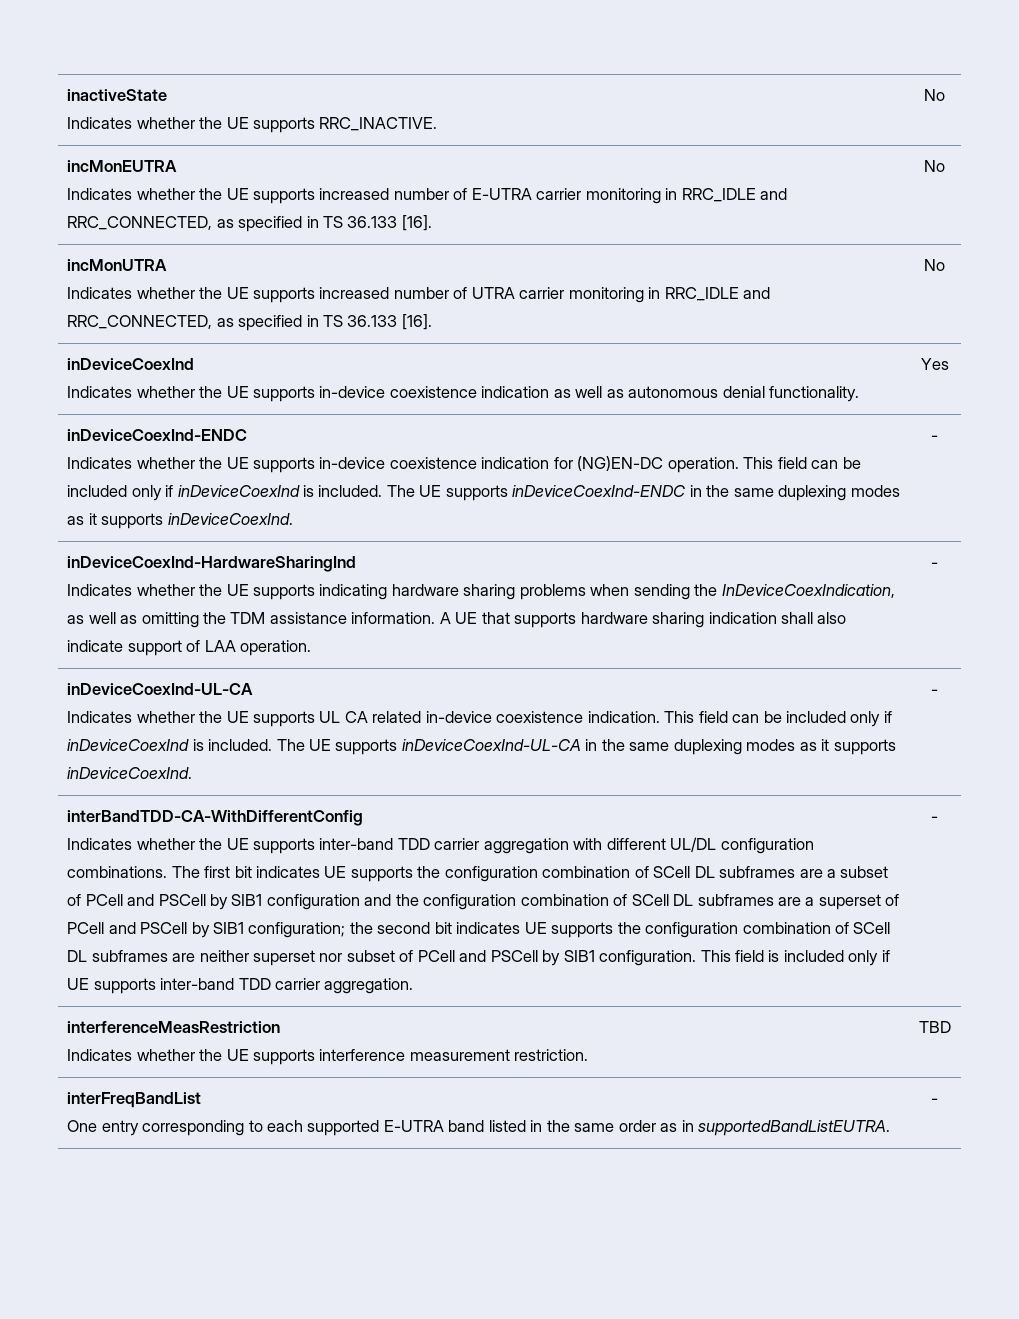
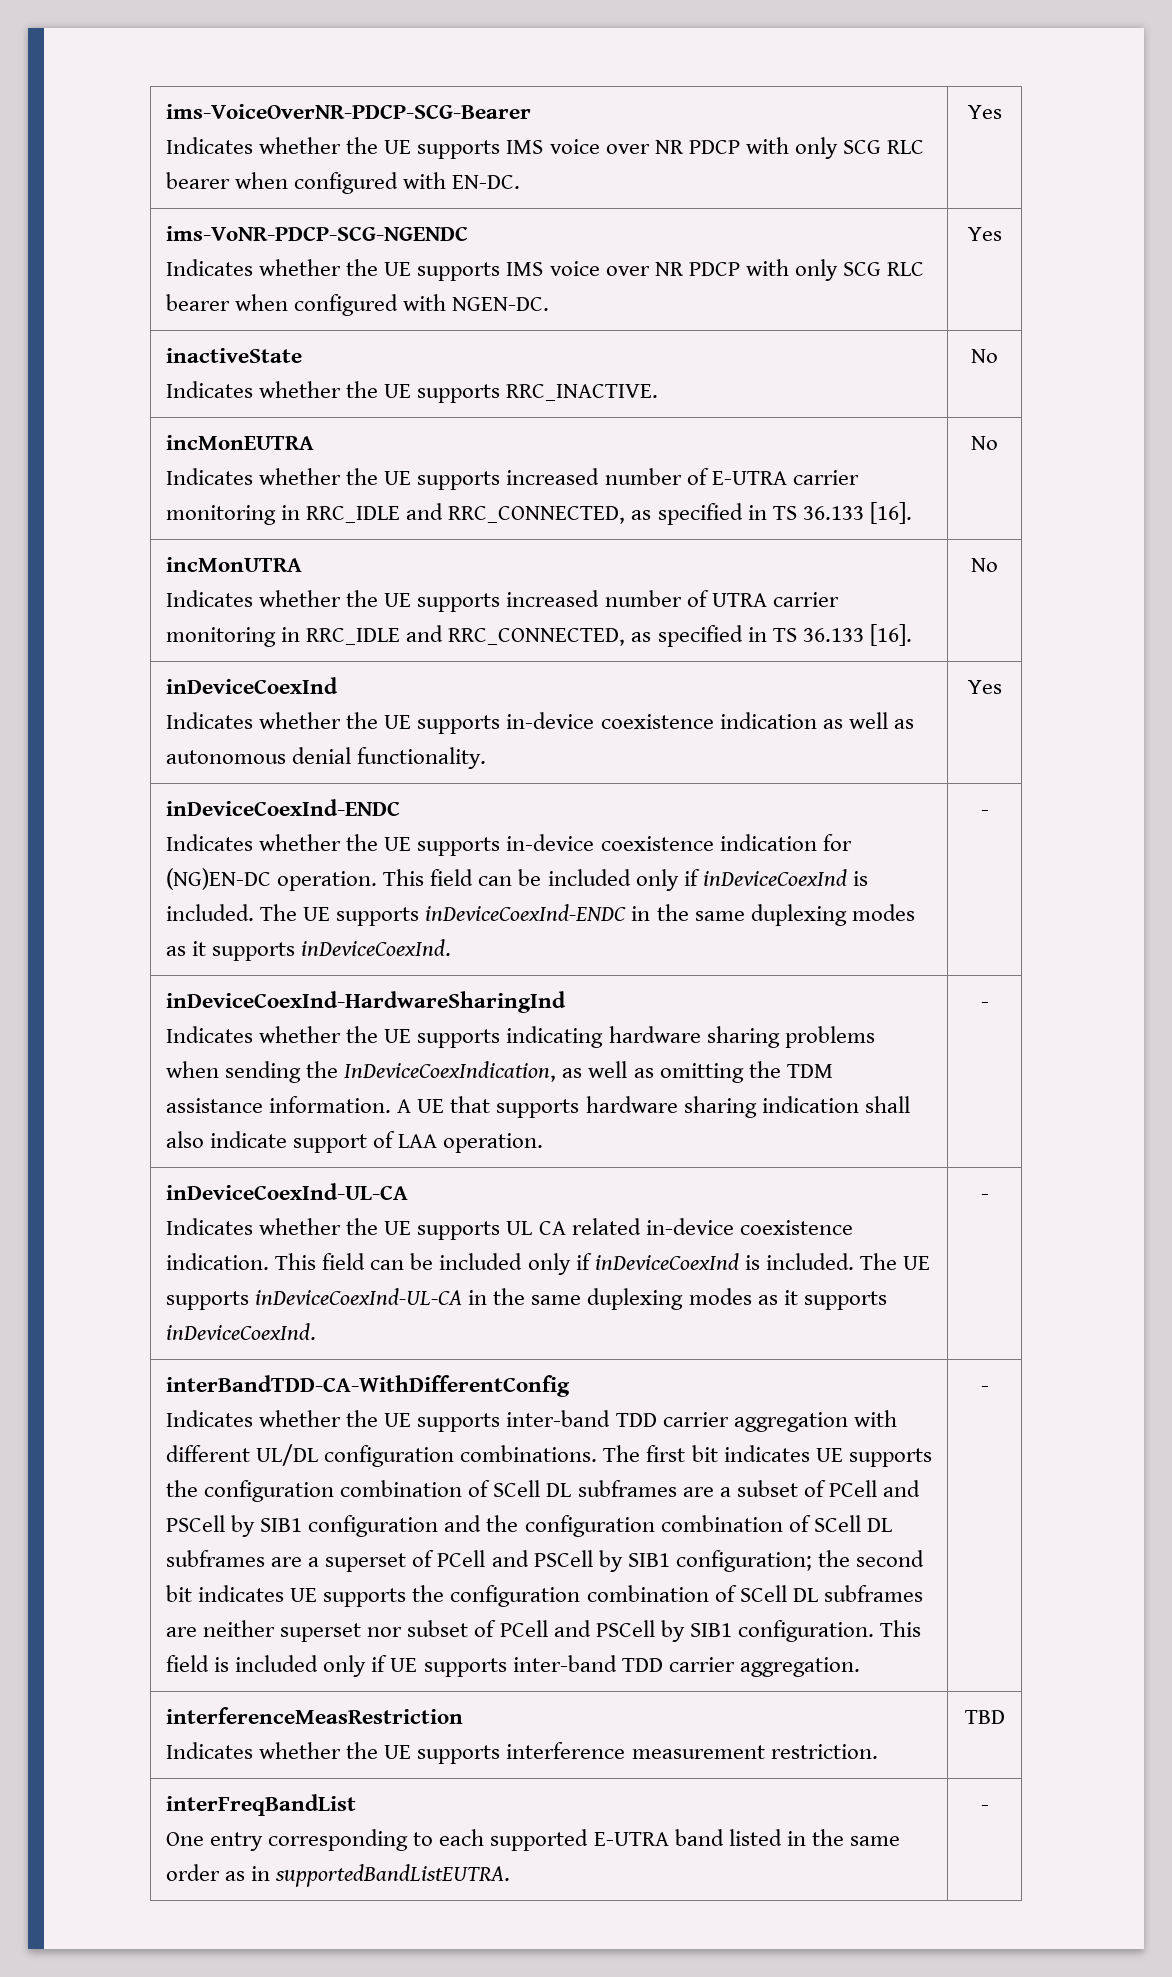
(67, 95) none -> [166,104,532,119] [166,137,925,159] [166,172,521,194] [967,105,1002,119] [166,226,469,241] [166,259,925,281] [166,294,550,316] [967,227,1002,241] ims-VoiceOverNR-PDCP-SCG-Bearer // Indicates whether the UE supports IMS voice over NR PDCP with only SCG RLC bearer when configured with EN-DC. | Yes // ims-VoNR-PDCP-SCG-NGENDC // Indicates whether the UE supports IMS voice over NR PDCP with only SCG RLC bearer when configured with NGEN-DC. | Yes //

